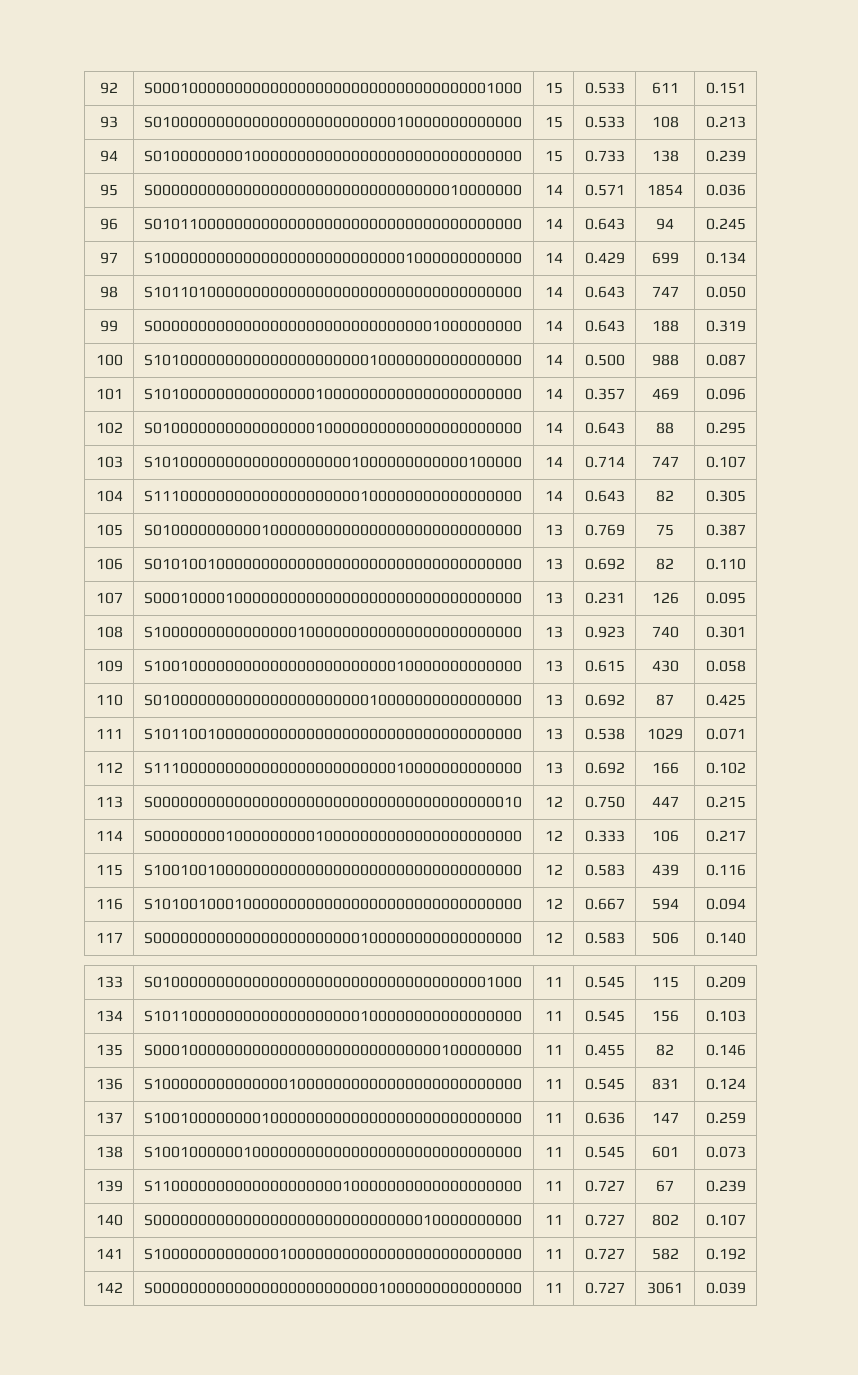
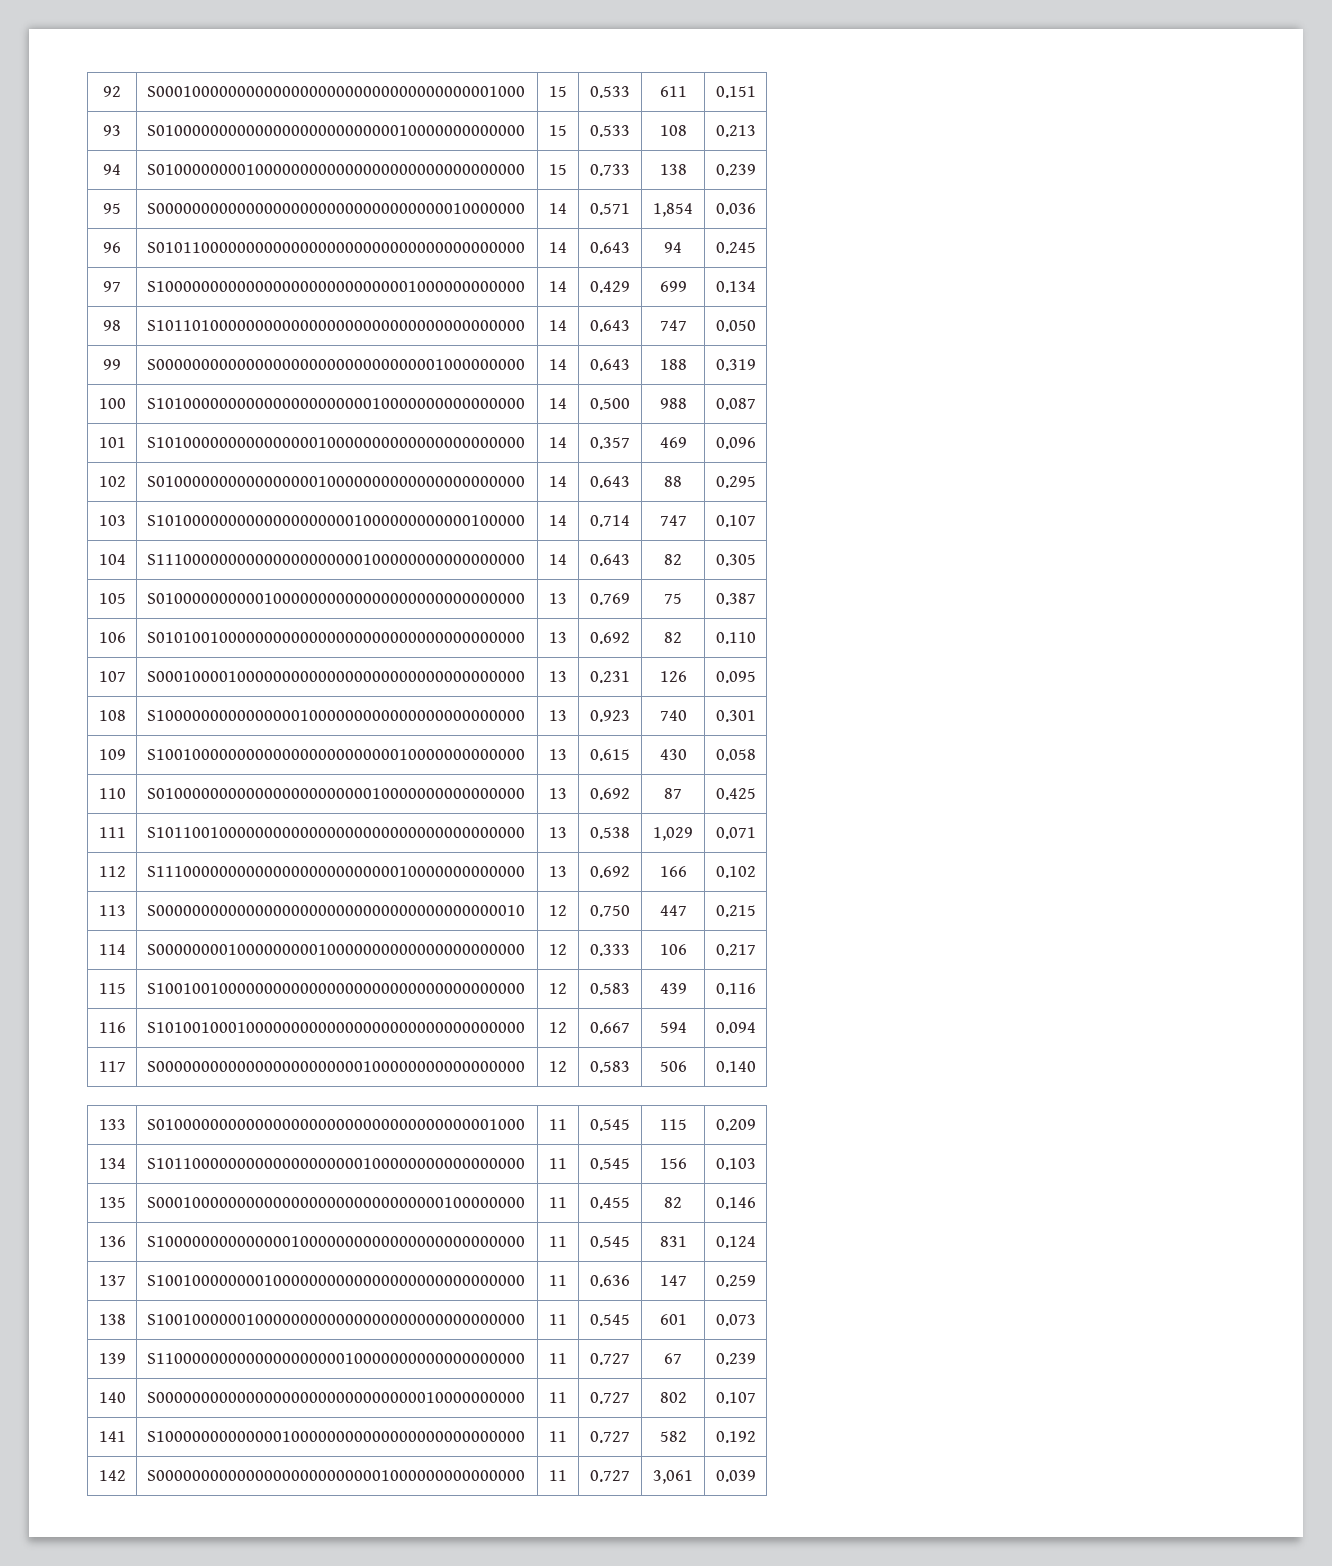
[647,184,683,196] 1854 -> [653,203,693,217] 1,854
[647,728,683,740] 1029 -> [653,827,693,841] 1,029
[647,1282,683,1294] 3061 -> [653,1470,693,1484] 3,061

